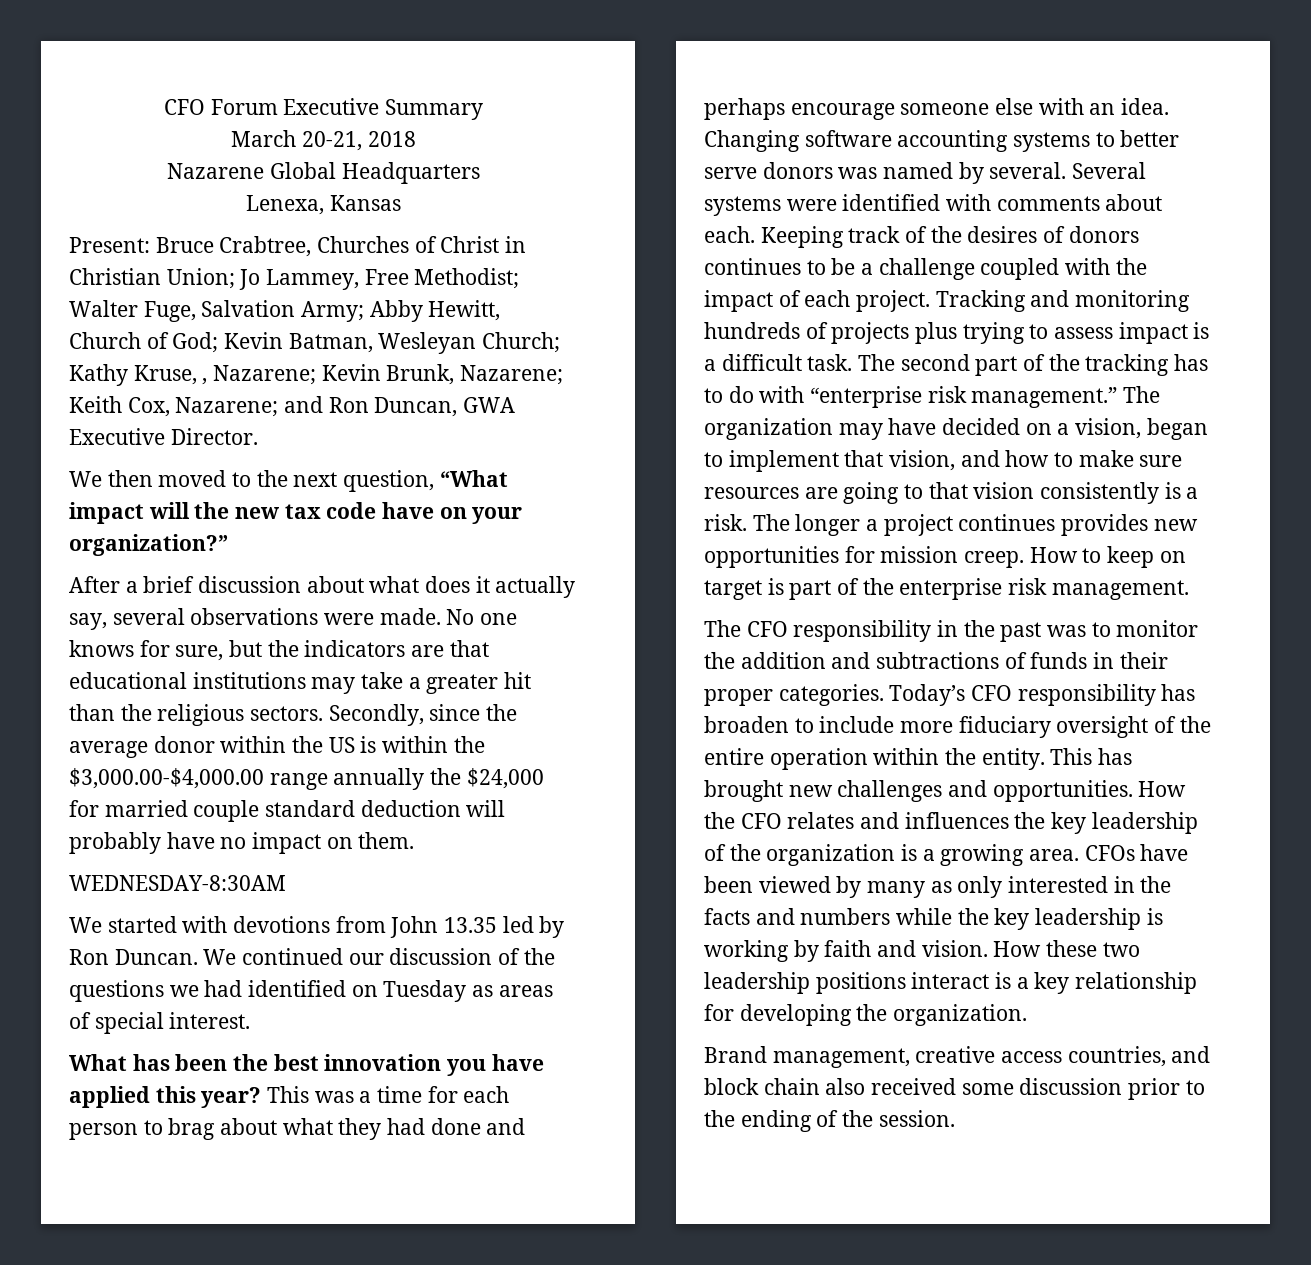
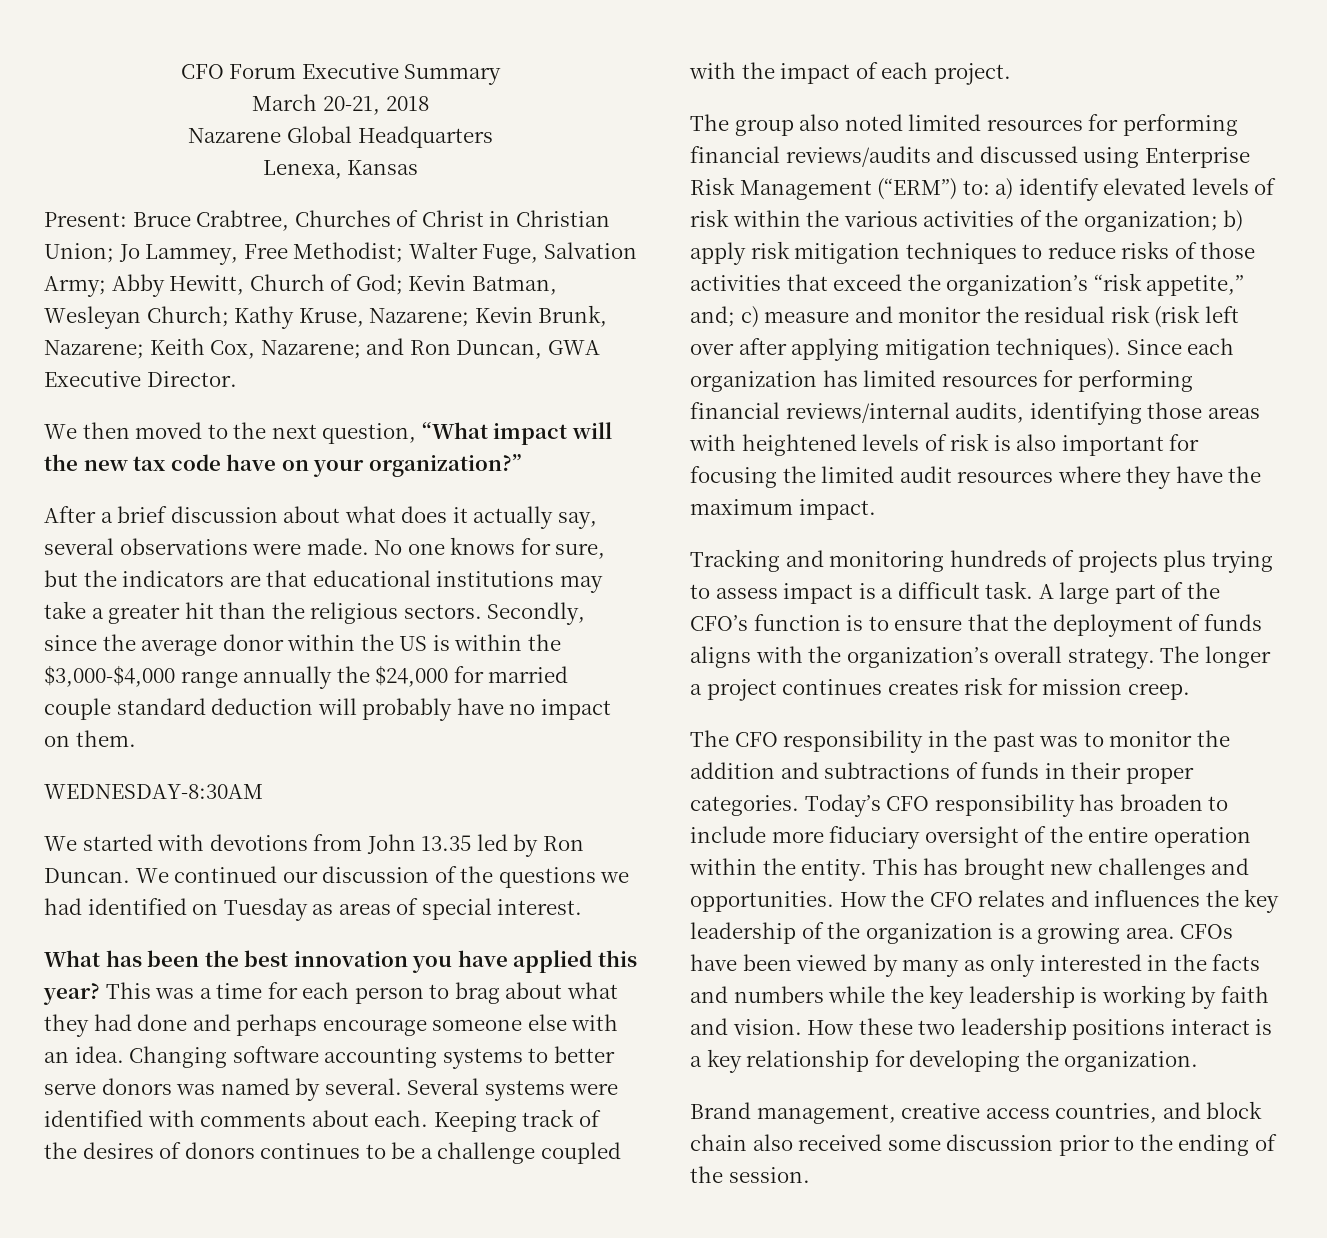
[202,378,208,385] , -> (364, 317) none
[69,768,264,789] $3,000.00-$4,000.00 -> [44,665,175,687] $3,000-$4,000
(931, 301) none -> [690,114,1238,136] [690,146,1250,168] [690,177,1277,201] [690,209,1244,232] [690,241,1256,265] [690,273,1245,296] [690,305,1239,328] [690,338,1235,361] [690,370,1193,392] [690,402,1260,425] [689,433,1200,456] [690,466,1262,489] [690,499,876,520] // The group also noted limited resources for performing financial reviews/audits and discussed using Enterprise Risk Management (“ERM”) to: a) identify elevated levels of risk within the various activities of the organization; b) apply risk mitigation techniques to reduce risks of those activities that exceed the organization’s “risk appetite,” and; c) measure and monitor the residual risk (risk left over after applying mitigation techniques). Since each organization has limited resources for performing financial reviews/internal audits, identifying those areas with heightened levels of risk is also important for focusing the limited audit resources where they have the maximum impact. //
[858,354,1209,376] [704,386,1161,408] [704,418,1208,440] [704,450,1183,472] [704,482,1199,504] [704,514,747,531] The second part of the tracking has to do with “enterprise risk management.” The organization may have decided on a vision, began to implement that vision, and how to make sure resources are going to that vision consistently is a risk. -> [1038,582,1220,604] [690,614,1262,637] [690,646,1155,669] A large part of the CFO’s function is to ensure that the deployment of funds aligns with the organization’s overall strategy.
[1061,514,1198,536] [704,546,839,568] provides new opportunities -> [887,677,1004,695] creates risk
[1029,546,1186,568] [704,578,1189,600] How to keep on target is part of the enterprise risk management. -> (1190, 691) none

